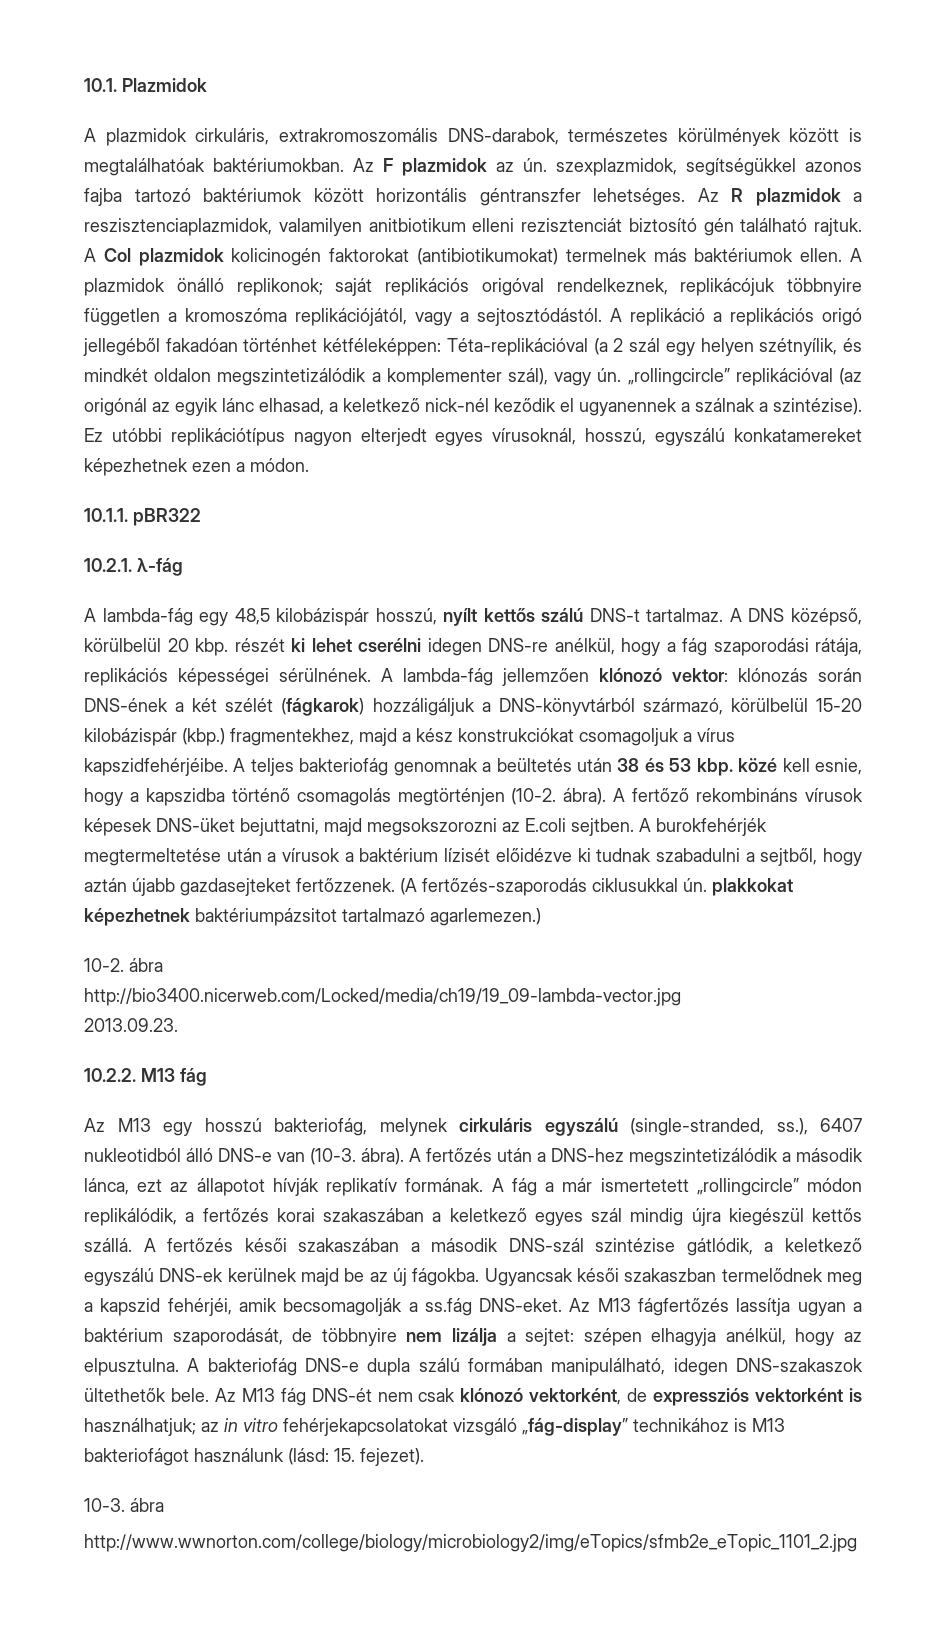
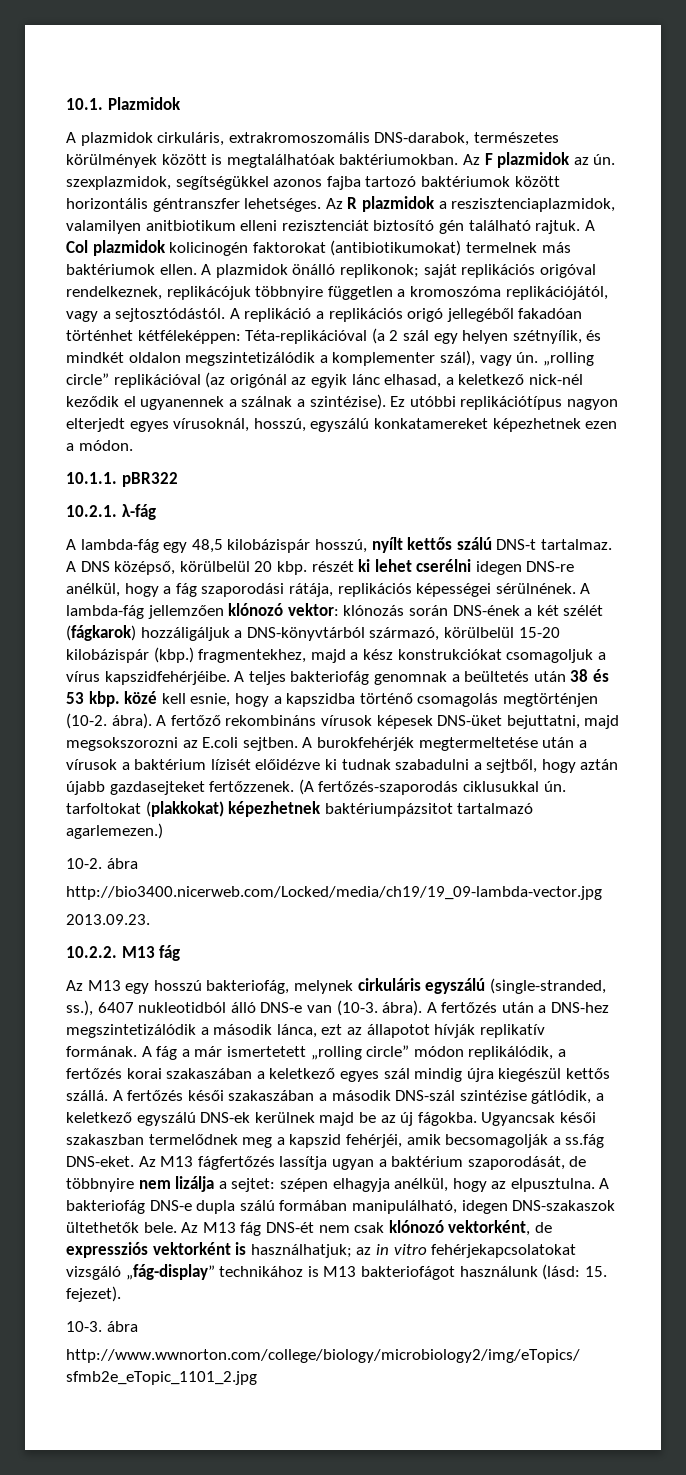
[627,368,730,386] „rollingcircle” -> [542,352,594,366] [66,373,109,385] „rolling circle”
[712,878,793,896] plakkokat -> [66,801,224,817] tarfoltokat (plakkokat)
[696,1178,799,1196] „rollingcircle” -> [310,1045,410,1060] „rolling circle”

